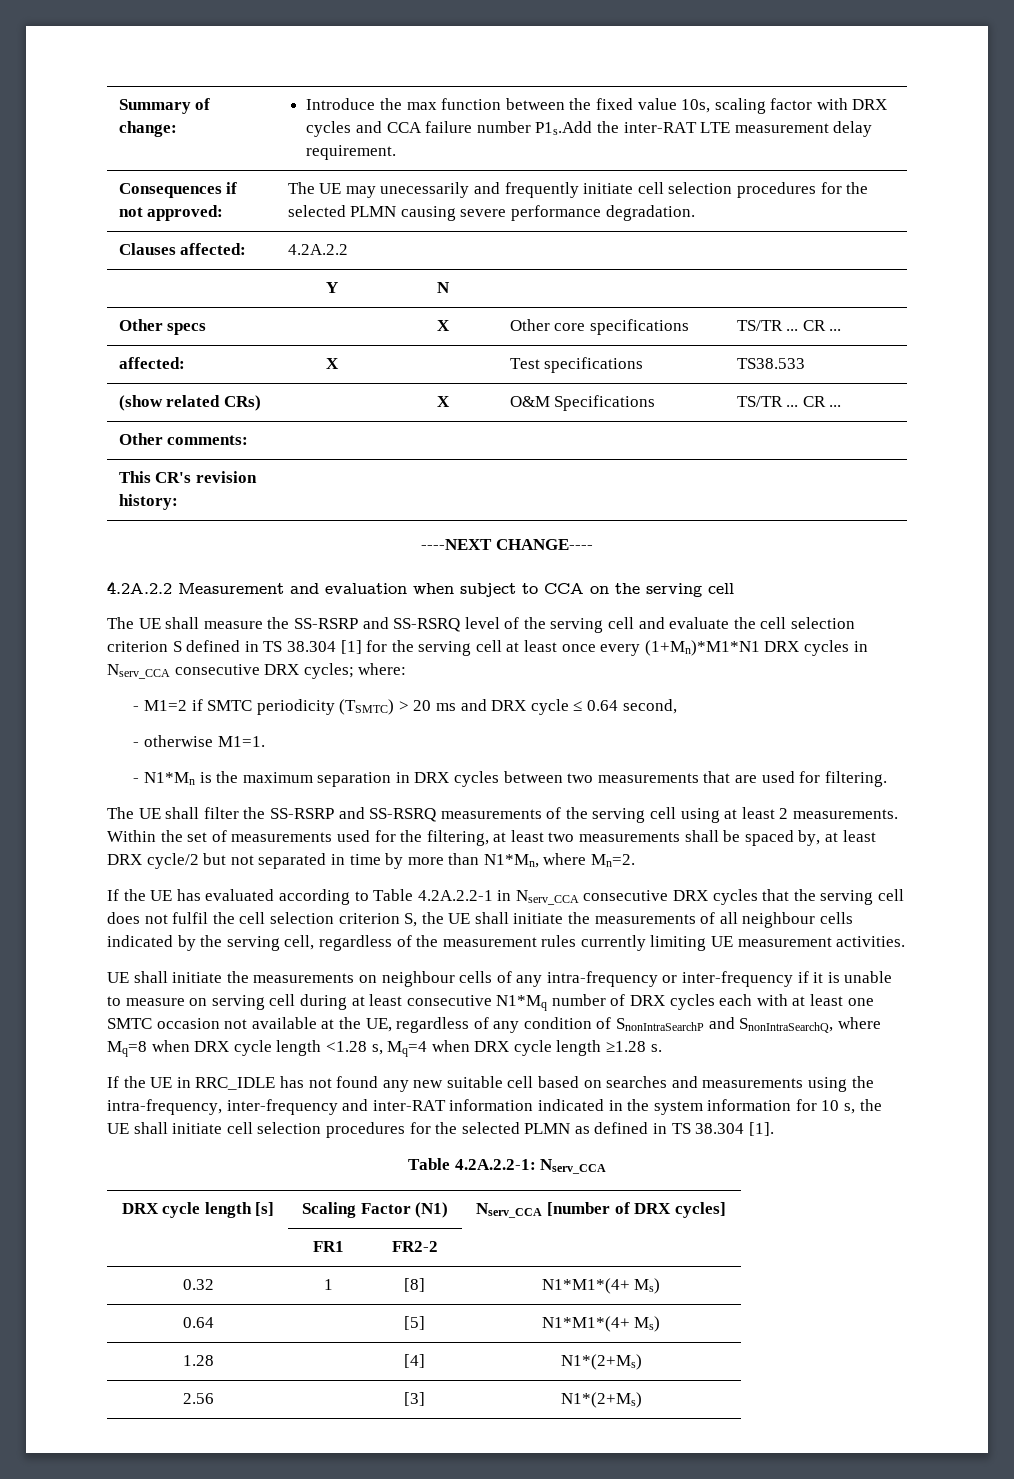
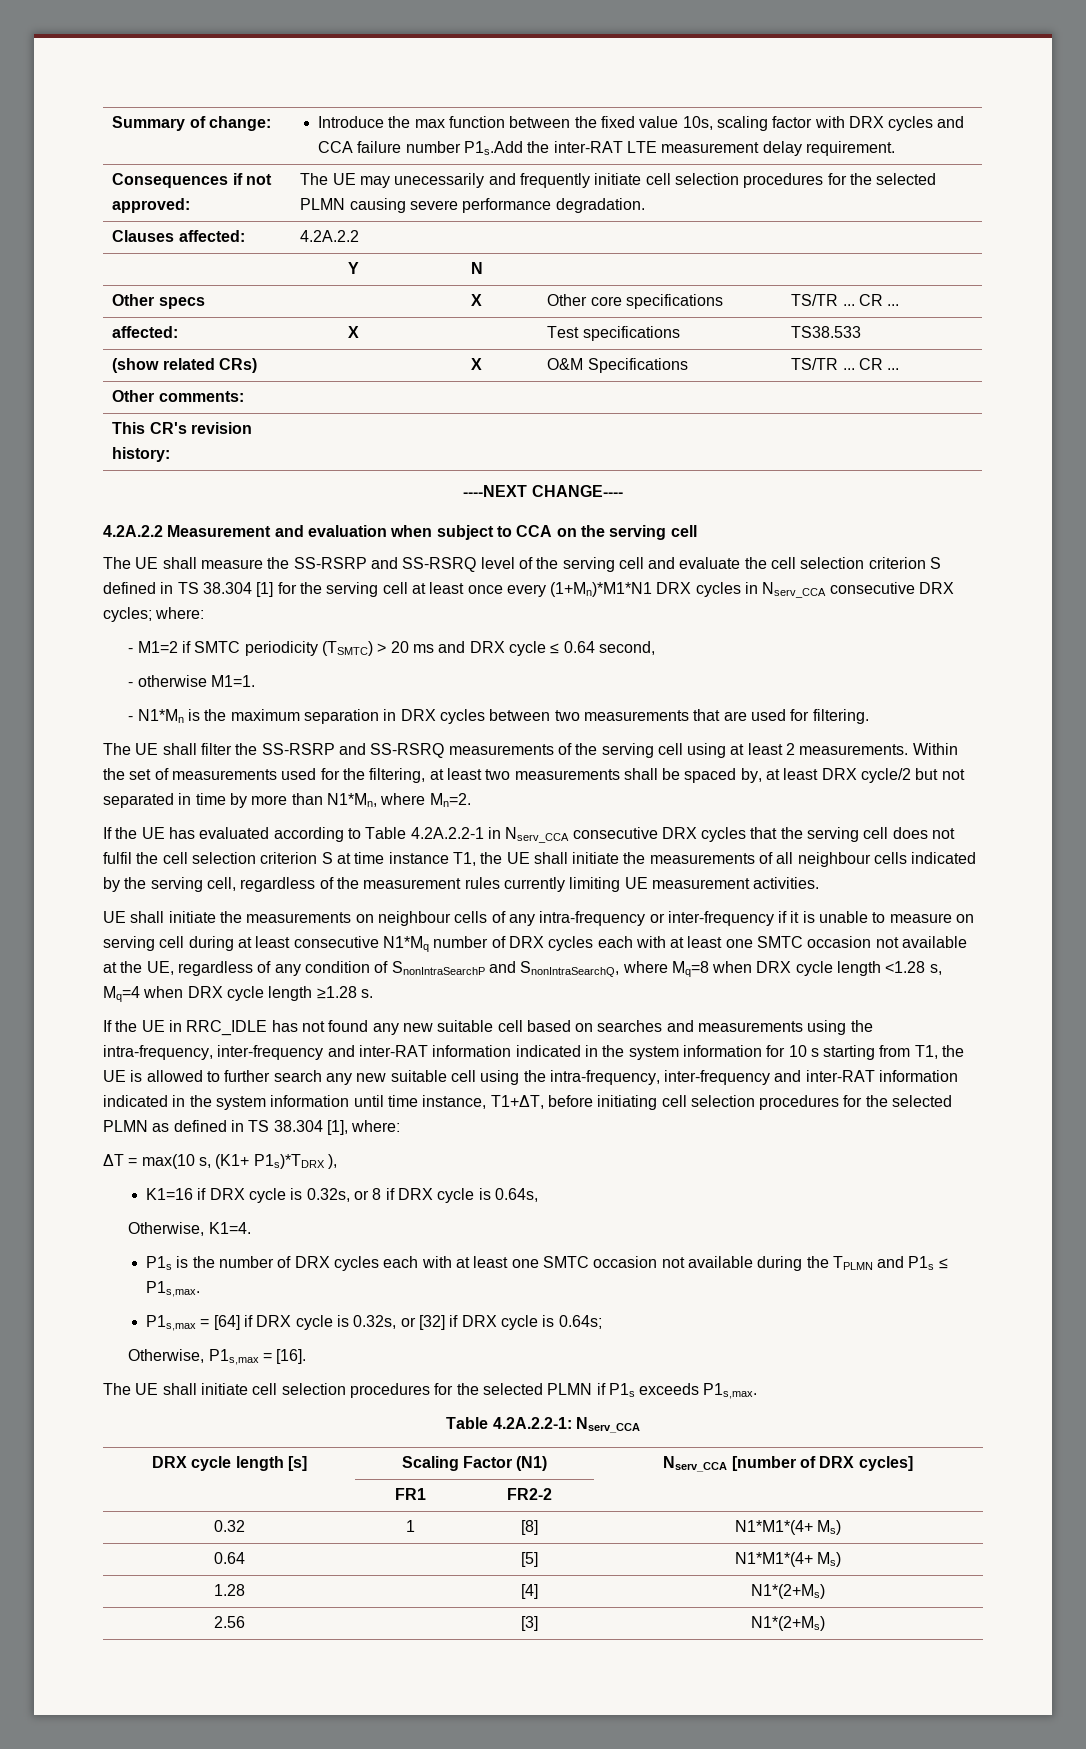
[404,913,418,927] S, -> [321,852,476,866] S at time instance T1,
[844,1099,882,1114] [107,1122,223,1134] s, the UE shall initiate -> [810,1045,965,1060] [103,1070,959,1085] [103,1095,658,1110] s starting from T1, the UE is allowed to further search any new suitable cell using the intra-frequency, inter-frequency and inter-RAT information indicated in the system information until time instance, T1+ΔT, before initiating
[748,1122,774,1136] [1]. -> [326,1120,401,1135] [103,1154,337,1169] [146,1188,538,1203] [128,1222,251,1236] [146,1256,948,1271] [146,1281,201,1297] [146,1315,602,1331] [128,1349,307,1365] [103,1383,758,1399] [1], where: // ΔT = max(10 s, (K1+ P1s)*TDRX ), // K1=16 if DRX cycle is 0.32s, or 8 if DRX cycle is 0.64s, // Otherwise, K1=4. // P1s is the number of DRX cycles each with at least one SMTC occasion not available during the TPLMN and P1s ≤ P1s,max. // P1s,max = [64] if DRX cycle is 0.32s, or [32] if DRX cycle is 0.64s; // Otherwise, P1s,max = [16]. // The UE shall initiate cell selection procedures for the selected PLMN if P1s exceeds P1s,max.

